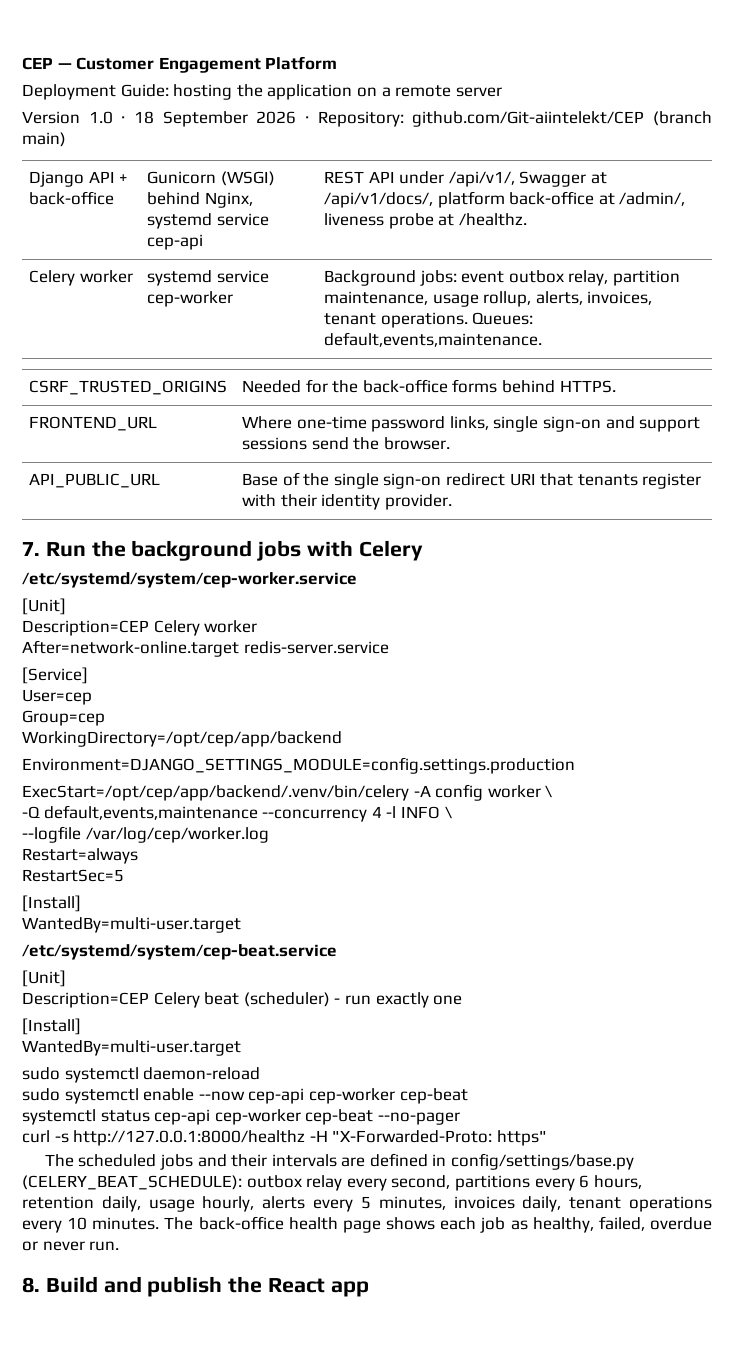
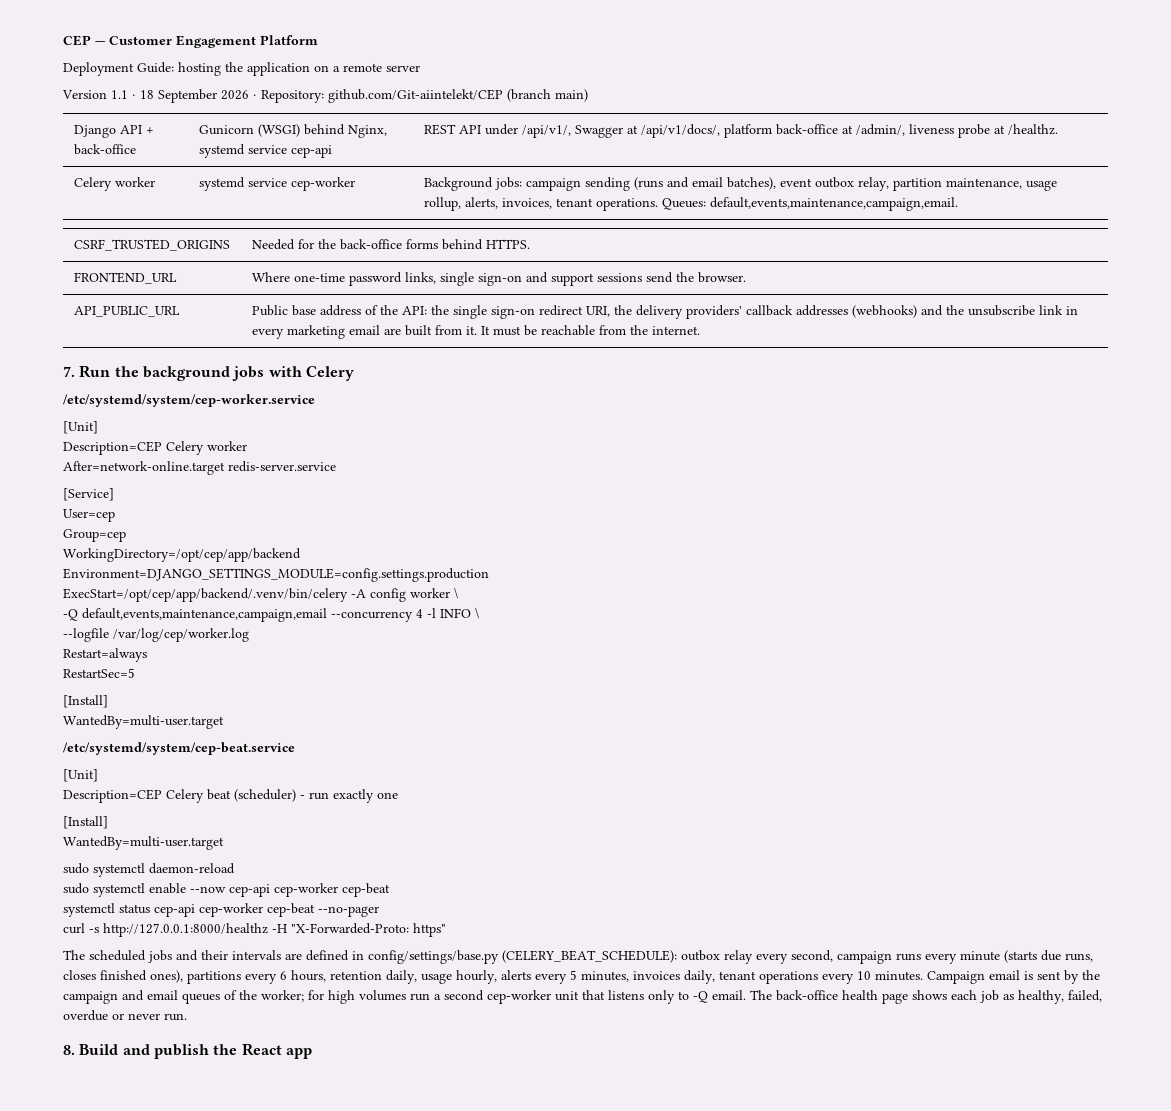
[88,111,113,124] 1.0 -> [111,90,128,99] 1.1
(457, 278) none -> [525,177,776,191] campaign sending (runs and email batches),
[324,332,543,347] default,events,maintenance. -> [709,197,958,211] default,events,maintenance,campaign,email.
[242,472,702,489] [242,494,452,510] Base of the single sign-on redirect URI that tenants register with their identity provider. -> [251,305,1078,319] [251,325,700,339] Public base address of the API: the single sign-on redirect URI, the delivery providers' callback addresses (webhooks) and the unsubscribe link in every marketing email are built from it. It must be reachable from the internet.
[43,805,258,820] default,events,maintenance -> [82,608,327,622] default,events,maintenance,campaign,email
(451, 1182) none -> [837,950,1093,964] [63,970,183,983] campaign runs every minute (starts due runs, closes finished ones),
(160, 1223) none -> [927,970,1100,984] [63,990,746,1004] Campaign email is sent by the campaign and email queues of the worker; for high volumes run a second cep-worker unit that listens only to -Q email.

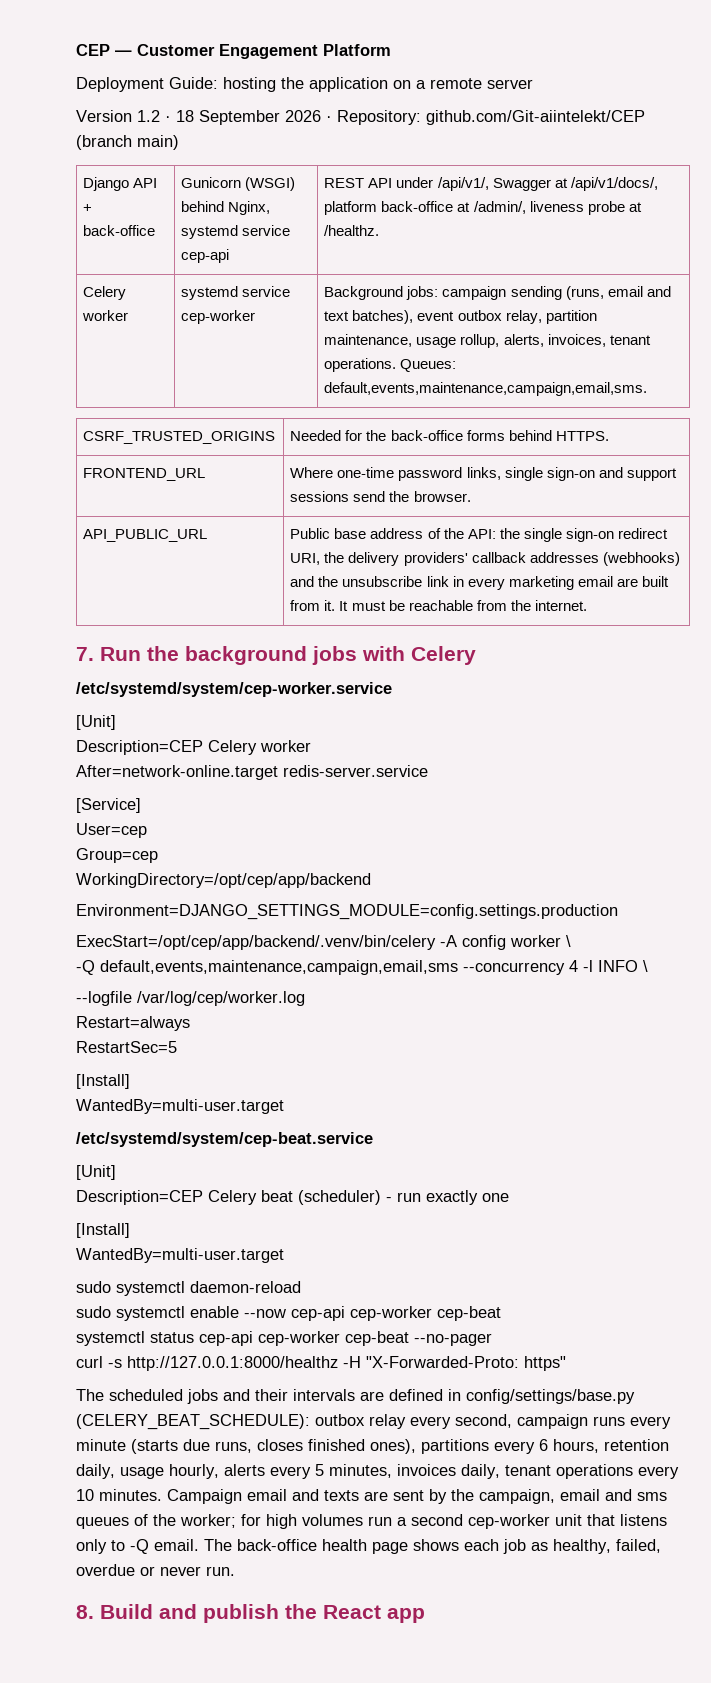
[111,90,128,99] 1.1 -> [137,110,160,122] 1.2
[633,177,723,190] (runs and email -> [565,286,671,300] [324,311,350,321] (runs, email and text
[709,197,958,211] default,events,maintenance,campaign,email. -> [324,382,648,396] default,events,maintenance,campaign,email,sms.
[82,608,327,622] default,events,maintenance,campaign,email -> [100,960,458,975] default,events,maintenance,campaign,email,sms
[1024,970,1100,984] [63,990,178,1004] is sent by the campaign and email -> [292,1489,667,1504] and texts are sent by the campaign, email and sms

